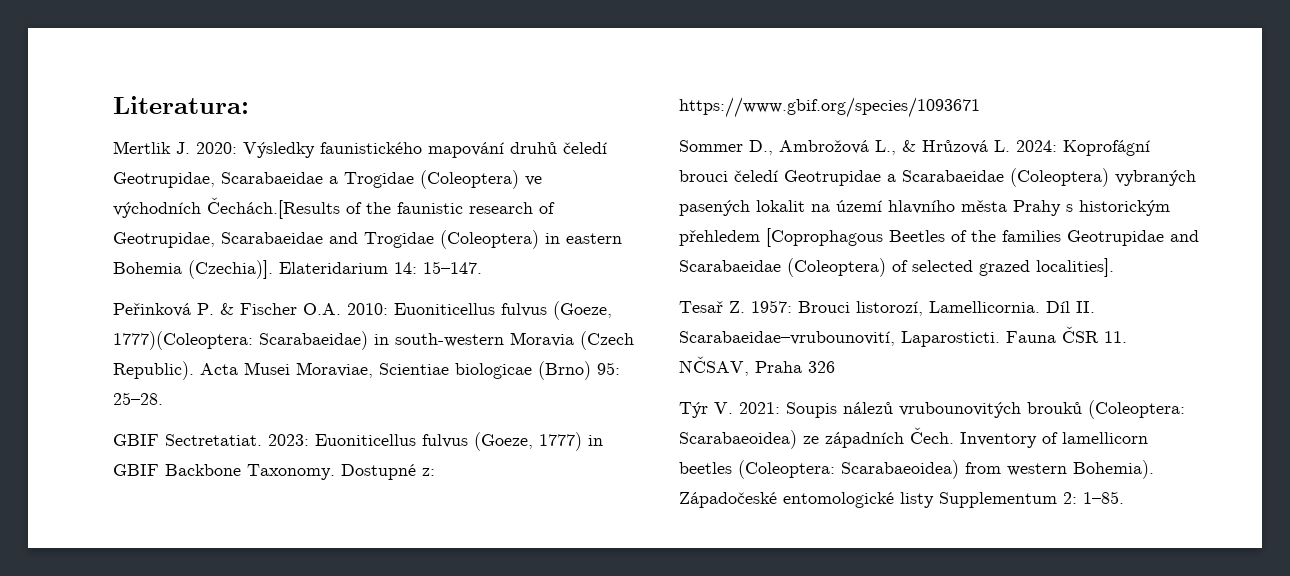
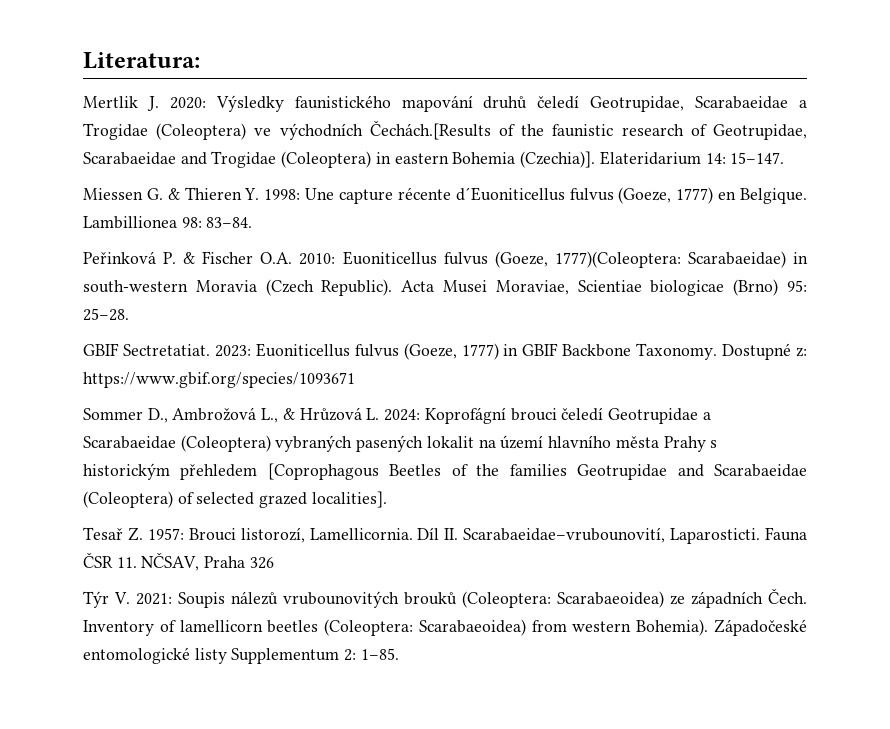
(482, 267) none -> [83,187,807,204] [83,216,253,229] // Miessen G. & Thieren Y. 1998: Une capture récente d´Euoniticellus fulvus (Goeze, 1777) en Belgique. Lambillionea 98: 83–84.

